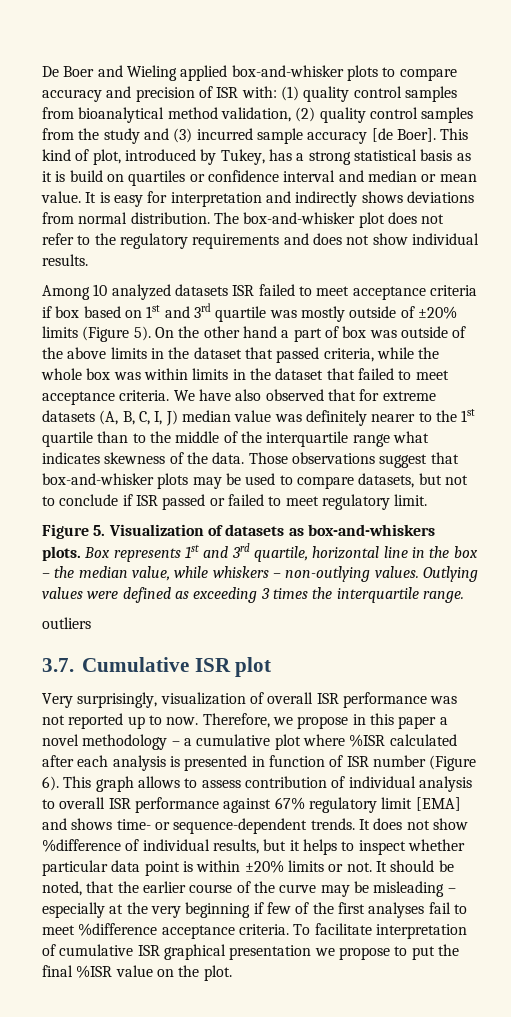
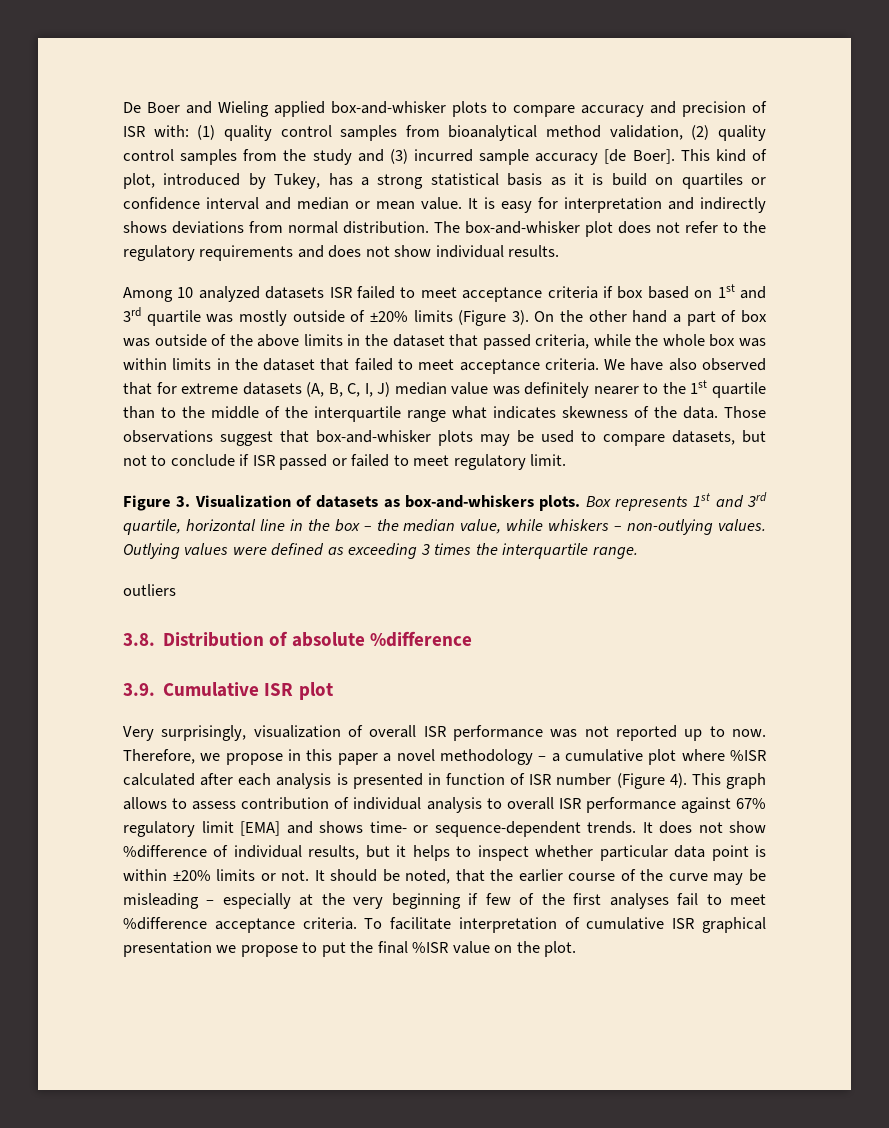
[133,326,151,341] 5). -> [511,310,529,325] 3).
[93,525,106,536] 5. -> [176,496,191,507] 3.
[42,658,74,672] 3.7. -> [123,631,472,647] [123,683,155,696] 3.8. Distribution of absolute %difference // 3.9.
[42,776,59,791] 6). -> [669,773,687,788] 4).

